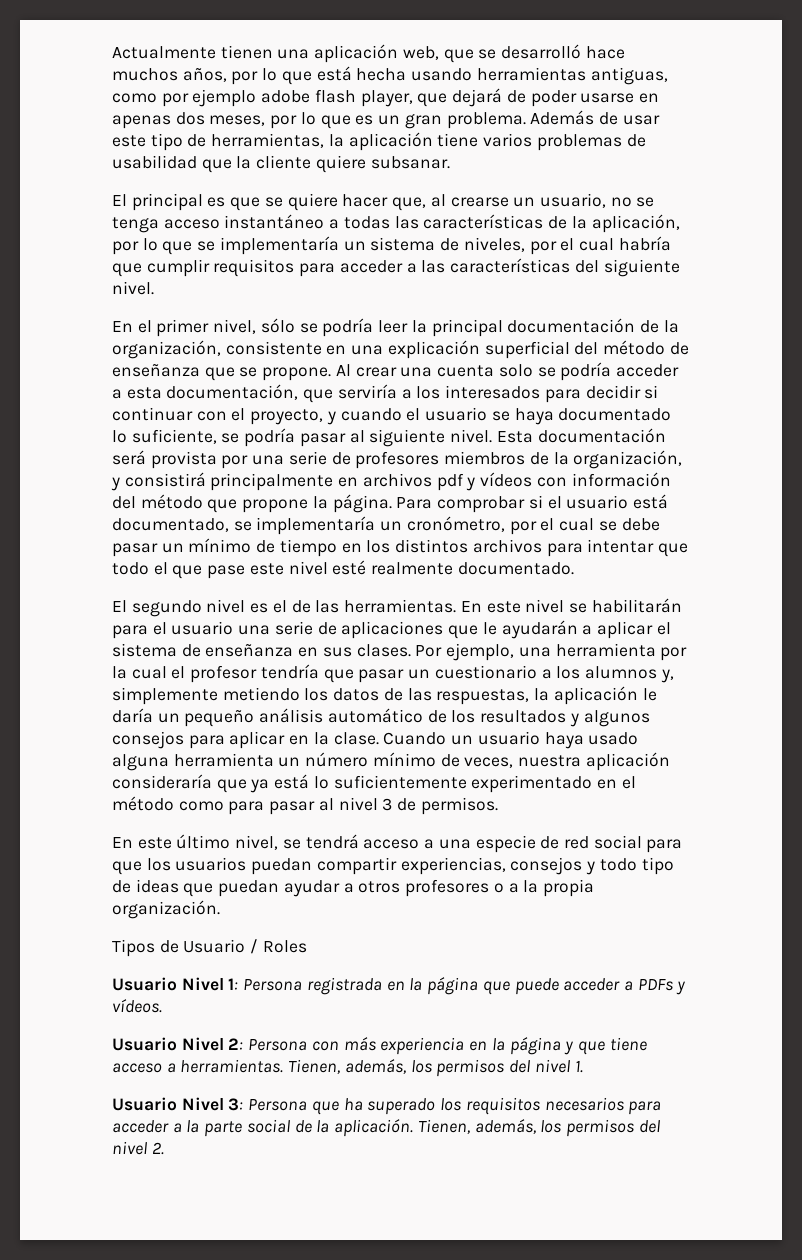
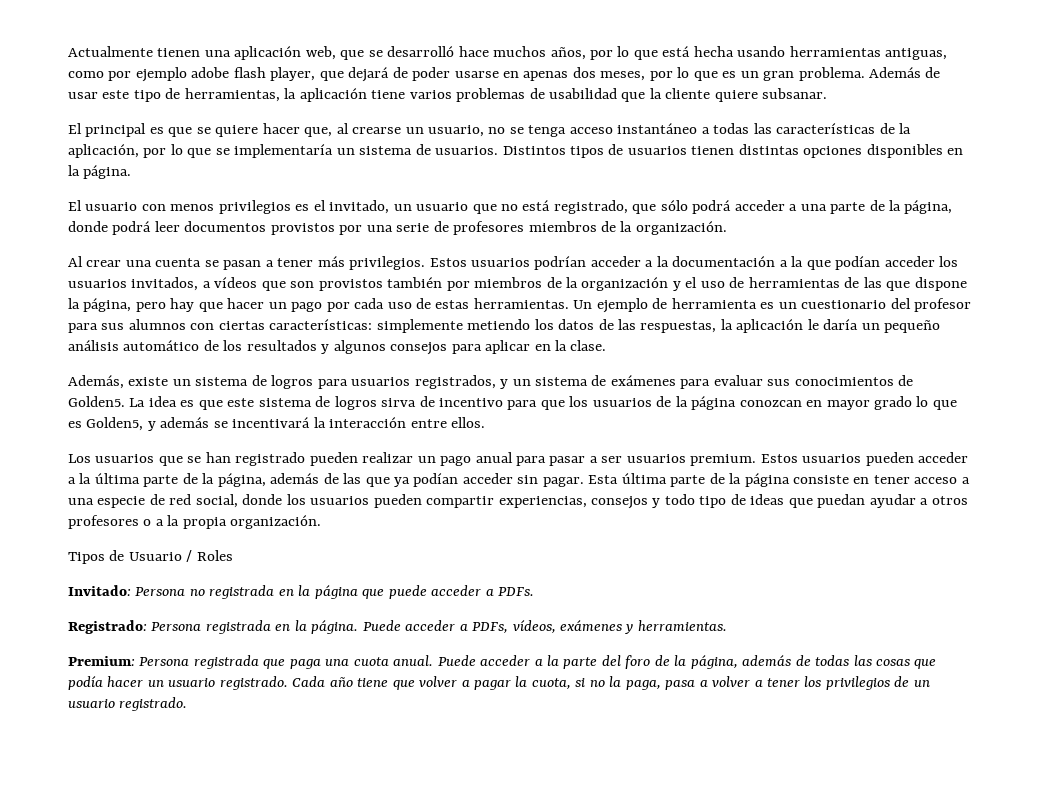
[463,236,671,255] [112,258,680,277] [112,281,154,295] [112,318,679,337] [112,340,689,359] [112,362,679,381] [112,384,659,403] [112,407,672,425] [112,428,666,447] [112,450,217,469] niveles, por el cual habría que cumplir requisitos para acceder a las características del siguiente nivel. // En el primer nivel, sólo se podría leer la principal documentación de la organización, consistente en una explicación superficial del método de enseñanza que se propone. Al crear una cuenta solo se podría acceder a esta documentación, que serviría a los interesados para decidir si continuar con el proyecto, y cuando el usuario se haya documentado lo suficiente, se podría pasar al siguiente nivel. Esta documentación será provista -> [435,144,964,158] [68,165,132,179] [68,200,953,214] [68,221,335,235] usuarios. Distintos tipos de usuarios tienen distintas opciones disponibles en la página. // El usuario con menos privilegios es el invitado, un usuario que no está registrado, que sólo podrá acceder a una parte de la página, donde podrá leer documentos provistos
[573,450,683,469] [111,472,671,491] [112,494,668,513] [112,516,660,535] [112,538,688,557] [112,560,574,579] [112,598,682,617] [112,620,671,639] [112,643,688,661] [112,664,674,683] organización, y consistirá principalmente en archivos pdf y vídeos con información del método que propone la página. Para comprobar si el usuario está documentado, se implementaría un cronómetro, por el cual se debe pasar un mínimo de tiempo en los distintos archivos para intentar que todo el que pase este nivel esté realmente documentado. // El segundo nivel es el de las herramientas. En este nivel se habilitarán para el usuario una serie de aplicaciones que le ayudarán a aplicar el sistema de enseñanza en sus clases. Por ejemplo, una herramienta por la cual el profesor tendría que pasar un cuestionario a los alumnos y, -> [635,221,727,235] [68,256,959,270] [68,277,967,291] [68,298,972,313] [68,319,373,333] organización. // Al crear una cuenta se pasan a tener más privilegios. Estos usuarios podrían acceder a la documentación a la que podían acceder los usuarios invitados, a vídeos que son provistos también por miembros de la organización y el uso de herramientas de las que dispone la página, pero hay que hacer un pago por cada uso de estas herramientas. Un ejemplo de herramienta es un cuestionario del profesor para sus alumnos con ciertas características:
[383,731,639,749] [112,752,670,771] [112,774,636,793] [112,796,498,815] [112,834,359,850] Cuando un usuario haya usado alguna herramienta un número mínimo de veces, nuestra aplicación consideraría que ya está lo suficientemente experimentado en el método como para pasar al nivel 3 de permisos. // En este último nivel, se tendrá -> [68,375,914,389] [68,396,957,410] [68,417,486,431] [68,452,969,466] [68,473,910,487] // Además, existe un sistema de logros para usuarios registrados, y un sistema de exámenes para evaluar sus conocimientos de Golden5. La idea es que este sistema de logros sirva de incentivo para que los usuarios de la página conozcan en mayor grado lo que es Golden5, y además se incentivará la interacción entre ellos. // Los usuarios que se han registrado pueden realizar un pago anual para pasar a ser usuarios premium. Estos usuarios pueden acceder a la última parte de la página, además de las que ya podían acceder sin pagar. Esta última parte de la página consiste en tener
[593,835,683,853] [112,857,313,875] social para que los usuarios puedan -> [195,494,422,508] social, donde los usuarios pueden
[112,977,303,991] Usuario Nivel 1: Persona -> [68,585,205,596] Invitado: Persona no
[637,979,686,995] [112,999,162,1013] [112,1037,647,1055] [112,1059,583,1077] [112,1097,662,1115] [112,1119,660,1137] [112,1141,164,1155] PDFs y vídeos. // Usuario Nivel 2: Persona con más experiencia en la página y que tiene acceso a herramientas. Tienen, además, los permisos del nivel 1. // Usuario Nivel 3: Persona que ha superado los requisitos necesarios para acceder a la parte social de la aplicación. Tienen, además, los permisos del nivel 2. -> [498,587,535,596] [68,620,727,634] [68,655,937,669] [68,676,930,690] [68,697,188,711] PDFs. // Registrado: Persona registrada en la página. Puede acceder a PDFs, vídeos, exámenes y herramientas. // Premium: Persona registrada que paga una cuota anual. Puede acceder a la parte del foro de la página, además de todas las cosas que podía hacer un usuario registrado. Cada año tiene que volver a pagar la cuota, si no la paga, pasa a volver a tener los privilegios de un usuario registrado.

